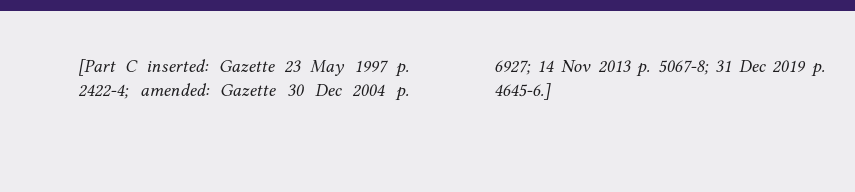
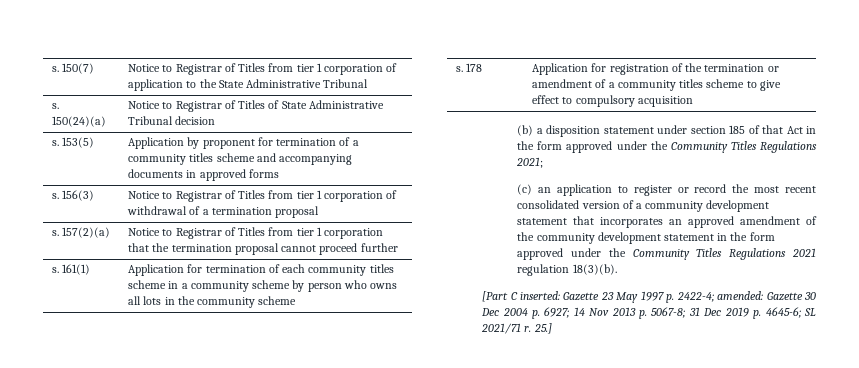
(77, 67) none -> [52,63,95,74] [128,63,398,75] [128,79,369,91] [52,103,60,109] [52,116,107,127] [128,100,384,112] [128,116,216,125] [52,137,95,148] [128,137,359,149] [128,153,353,165] [128,169,279,181] [52,190,95,201] [128,190,398,202] [127,206,320,218] [52,227,111,238] [128,227,384,239] [128,243,398,255] [52,264,91,275] [128,264,394,276] [128,280,398,292] [128,296,297,308] [456,63,483,72] [532,63,779,75] [532,79,781,91] [532,95,693,107] [517,125,816,137] [517,141,817,153] [516,157,544,168] [517,184,816,196] [517,200,770,212] [517,216,817,228] [517,232,775,244] [517,248,816,260] [517,264,617,276] s. 150(7) | Notice to Registrar of Titles from tier 1 corporation of application to the State Administrative Tribunal // s. 150(24)(a) | Notice to Registrar of Titles of State Administrative Tribunal decision // s. 153(5) | Application by proponent for termination of a community titles scheme and accompanying documents in approved forms // s. 156(3) | Notice to Registrar of Titles from tier 1 corporation of withdrawal of a termination proposal // s. 157(2)(a) | Notice to Registrar of Titles from tier 1 corporation that the termination proposal cannot proceed further // s. 161(1) | Application for termination of each community titles scheme in a community scheme by person who owns all lots in the community scheme // s. 178 | Application for registration of the termination or amendment of a community titles scheme to give effect to compulsory acquisition // (b) a disposition statement under section 185 of that Act in the form approved under the Community Titles Regulations 2021; // (c) an application to register or record the most recent consolidated version of a community development statement that incorporates an approved amendment of the community development statement in the form approved under the Community Titles Regulations 2021 regulation 18(3)(b). //
[493,83,551,100] 4645-6.] -> [765,307,816,318] [481,323,552,334] 4645-6; SL 2021/71 r. 25.]

